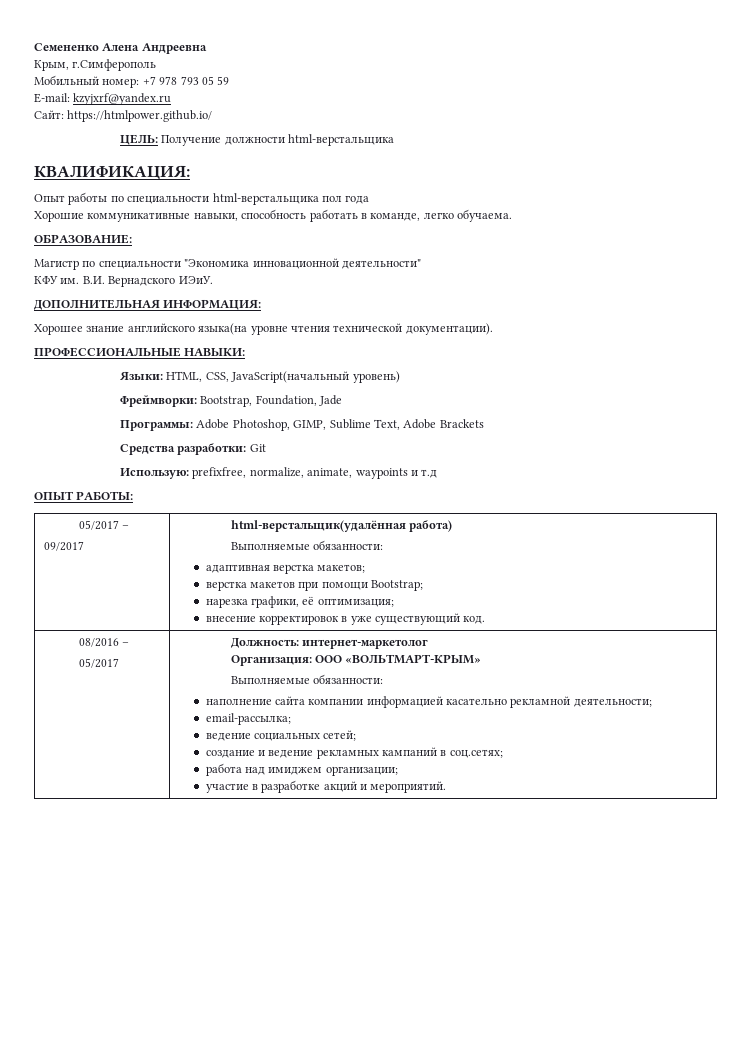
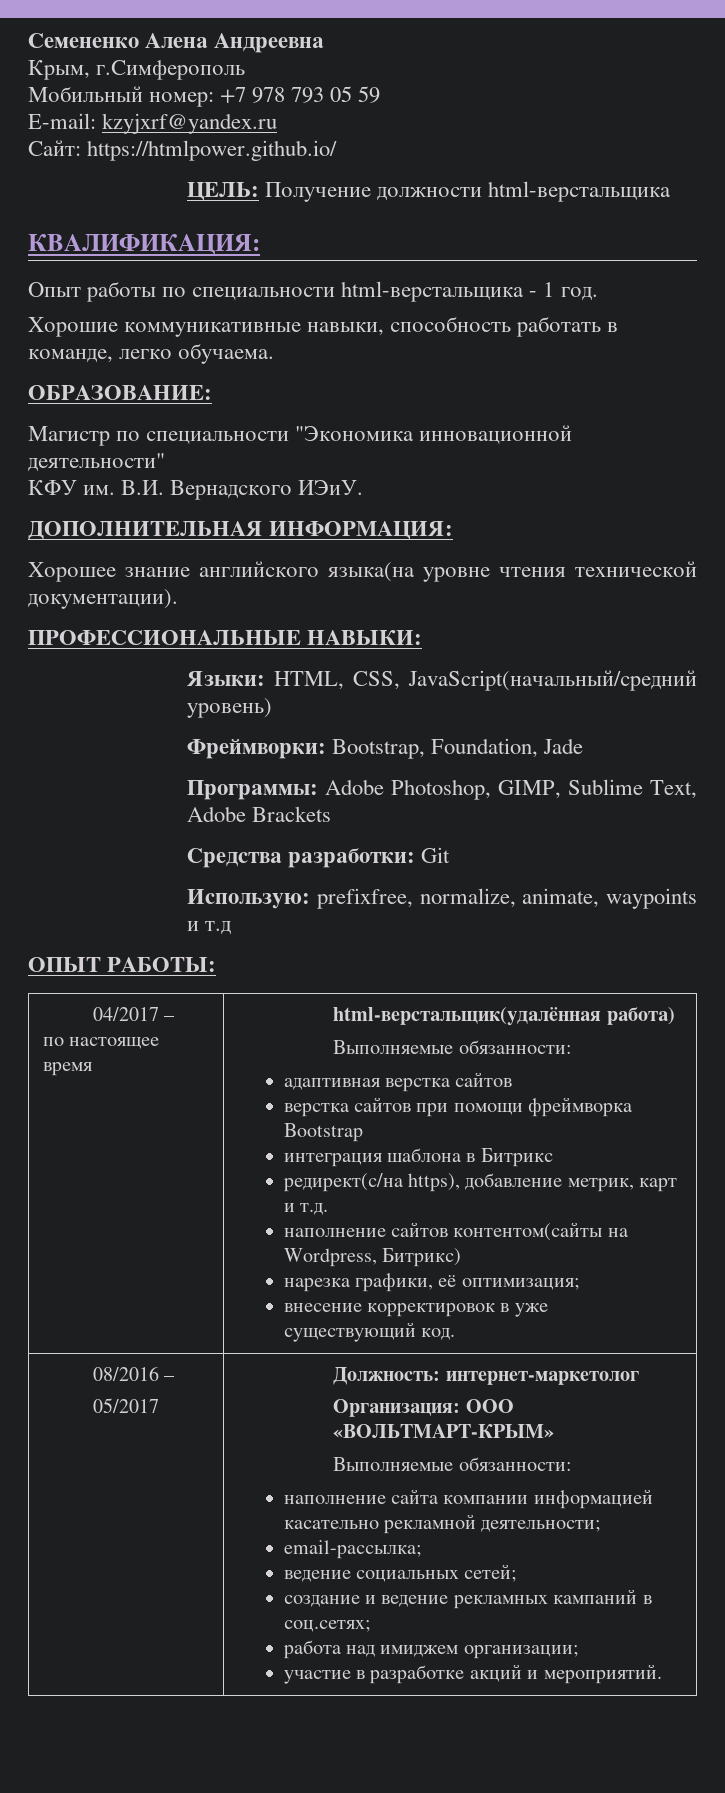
[321,195,370,204] пол года -> [529,282,598,301] - 1 год.
[231,371,350,383] JavaScript(начальный -> [408,670,697,691] JavaScript(начальный/средний
[78,520,130,530] [43,541,84,551] 05/2017 – // 09/2017 -> [92,1007,175,1021] [42,1037,160,1049] [42,1062,92,1076] 04/2017 – // по настоящее время
[317,564,366,573] [205,581,295,591] макетов; // верстка макетов -> [455,1072,513,1087] [283,1097,412,1117] сайтов // верстка сайтов
[371,580,424,591] Bootstrap; -> [528,1097,633,1117] [283,1123,363,1142] [283,1148,553,1167] [282,1173,678,1192] [283,1203,329,1215] [283,1222,628,1241] [283,1248,462,1267] фреймворка Bootstrap // интеграция шаблона в Битрикс // редирект(с/на https), добавление метрик, карт и т.д. // наполнение сайтов контентом(сайты на Wordpress, Битрикс)

